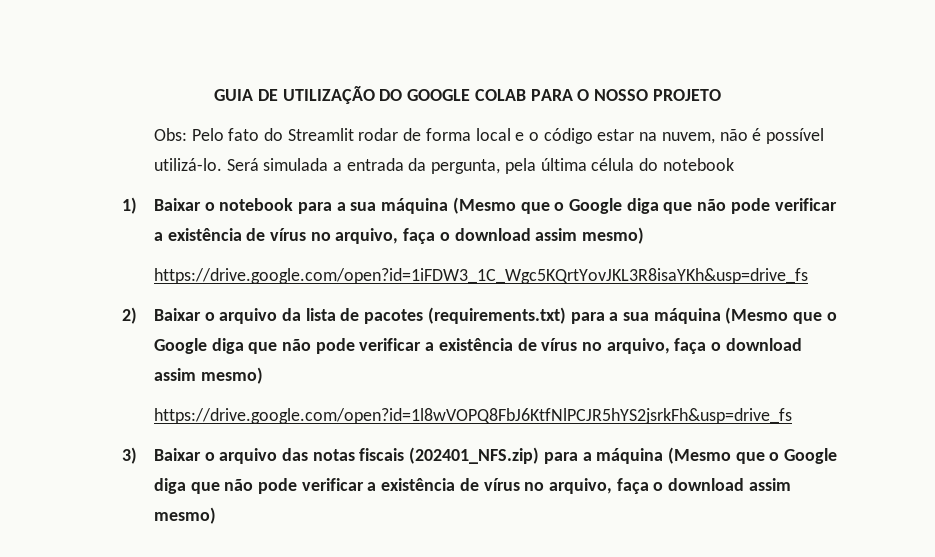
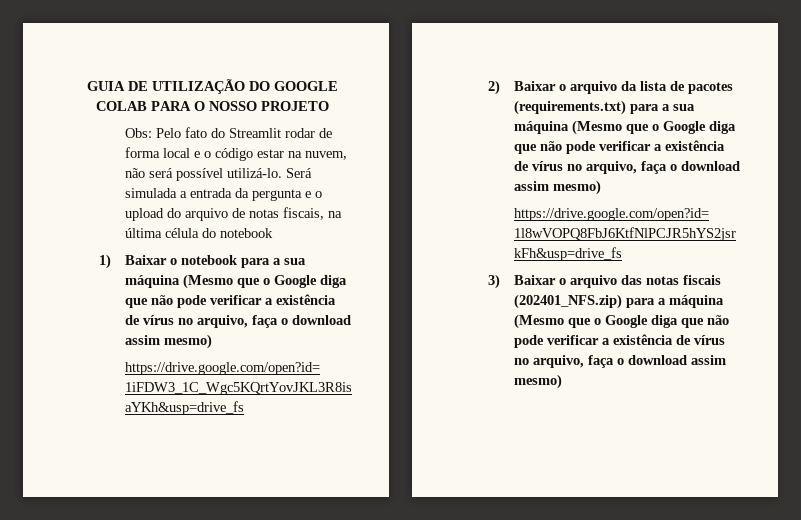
[752,128,762,141] é -> [148,168,173,178] será
[431,158,536,174] pergunta, pela -> [251,189,322,201] [124,207,342,221] pergunta e o upload do arquivo de notas fiscais, na

